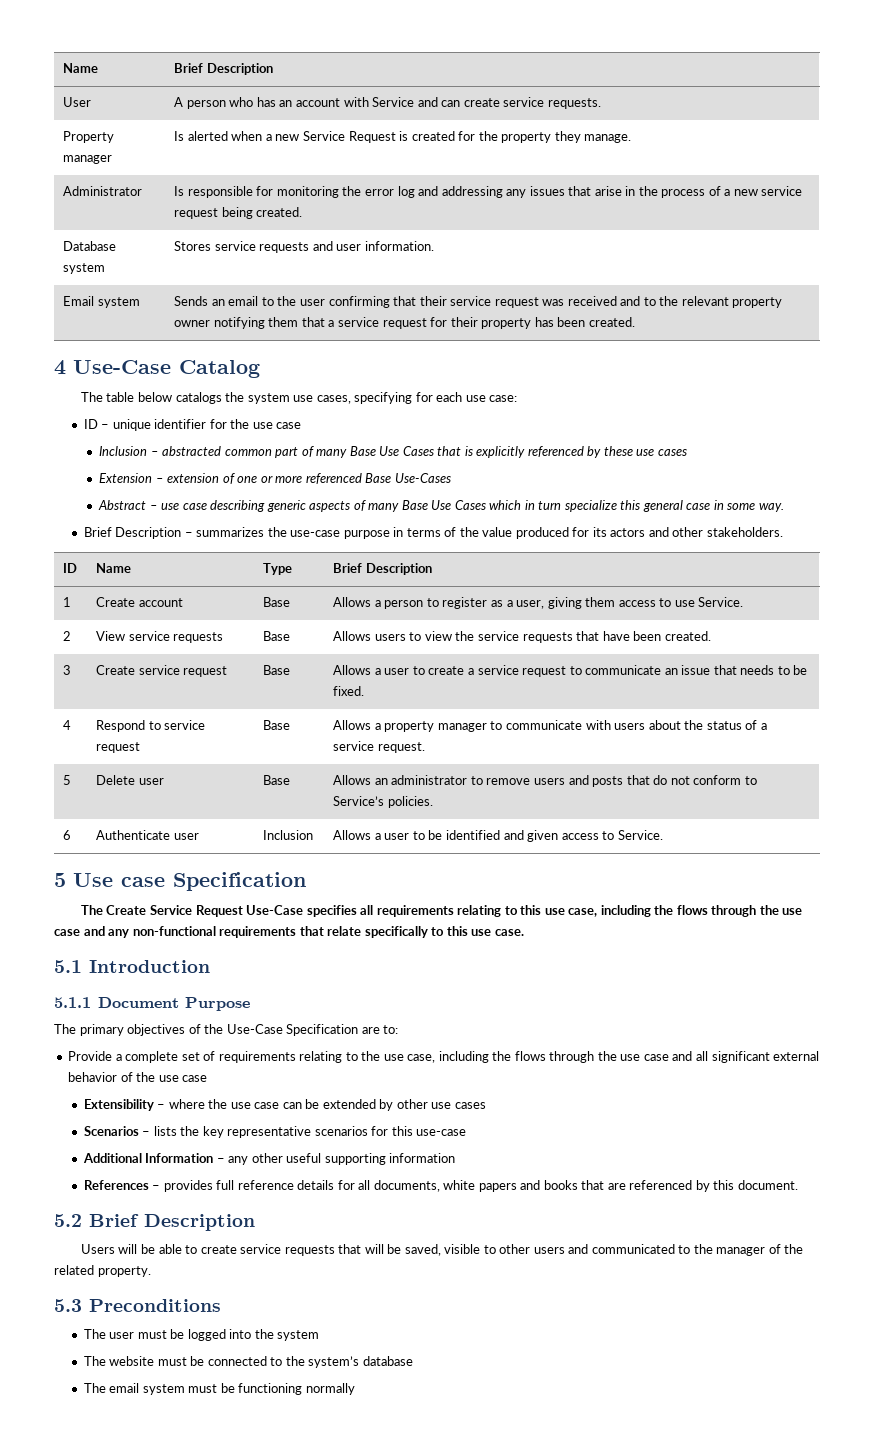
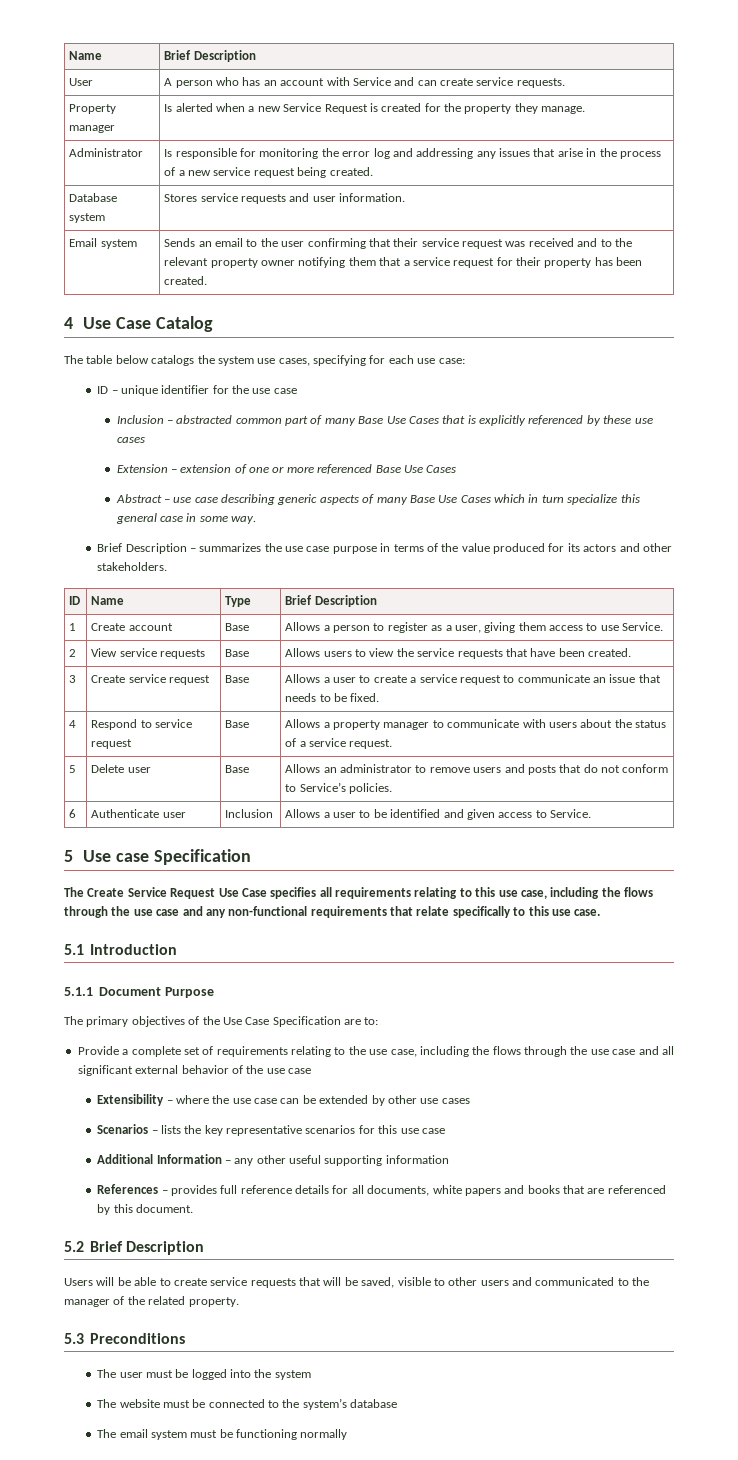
[72,360,171,374] Use-Case -> [83,317,152,329] Use Case
[394,473,451,483] Use-Cases -> [403,465,457,473] Use Cases
[290,530,341,537] use-case -> [285,546,330,552] use case
[246,905,304,915] Use-Case -> [218,888,267,897] Use Case
[226,1024,283,1034] Use-Case -> [222,1017,270,1025] Use Case
[416,1129,467,1136] use-case -> [400,1128,445,1134] use case

